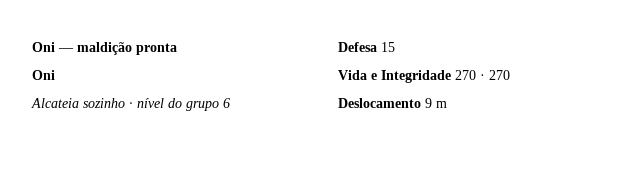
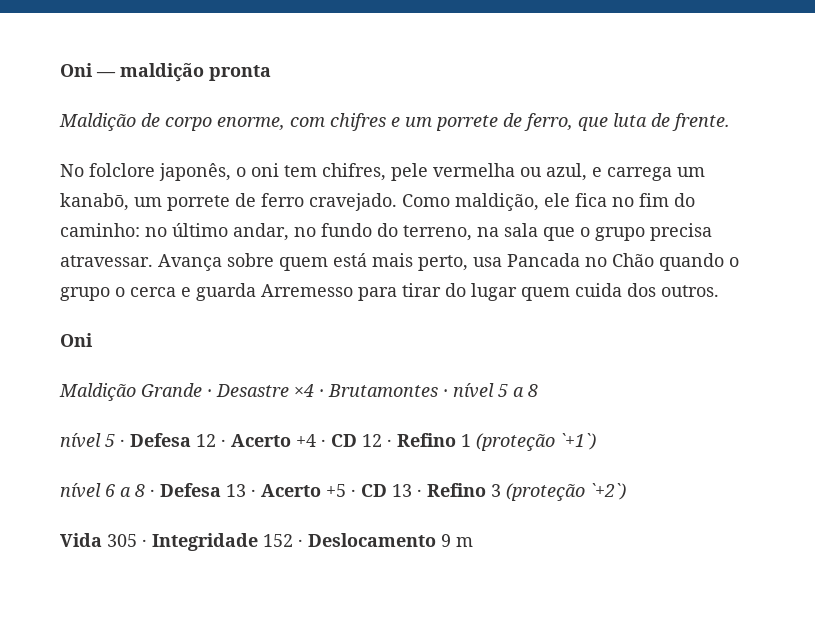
[32,70,55,80] [31,98,230,111] [338,42,395,52] [338,70,510,83] Oni // Alcateia sozinho · nível do grupo 6 // Defesa 15 // Vida e Integridade 270 · 270 // -> [59,113,730,131] [60,163,705,181] [60,193,695,211] [60,223,712,241] [60,253,739,271] [60,283,719,301] [60,333,93,347] [59,383,538,401] [60,433,596,451] [60,483,626,501] [60,533,303,551] Maldição de corpo enorme, com chifres e um porrete de ferro, que luta de frente. // No folclore japonês, o oni tem chifres, pele vermelha ou azul, e carrega um kanabō, um porrete de ferro cravejado. Como maldição, ele fica no fim do caminho: no último andar, no fundo do terreno, na sala que o grupo precisa atravessar. Avança sobre quem está mais perto, usa Pancada no Chão quando o grupo o cerca e guarda Arremesso para tirar do lugar quem cuida dos outros. // Oni // Maldição Grande · Desastre ×4 · Brutamontes · nível 5 a 8 // nível 5 · Defesa 12 · Acerto +4 · CD 12 · Refino 1 (proteção `+1`) // nível 6 a 8 · Defesa 13 · Acerto +5 · CD 13 · Refino 3 (proteção `+2`) // Vida 305 · Integridade 152 ·

